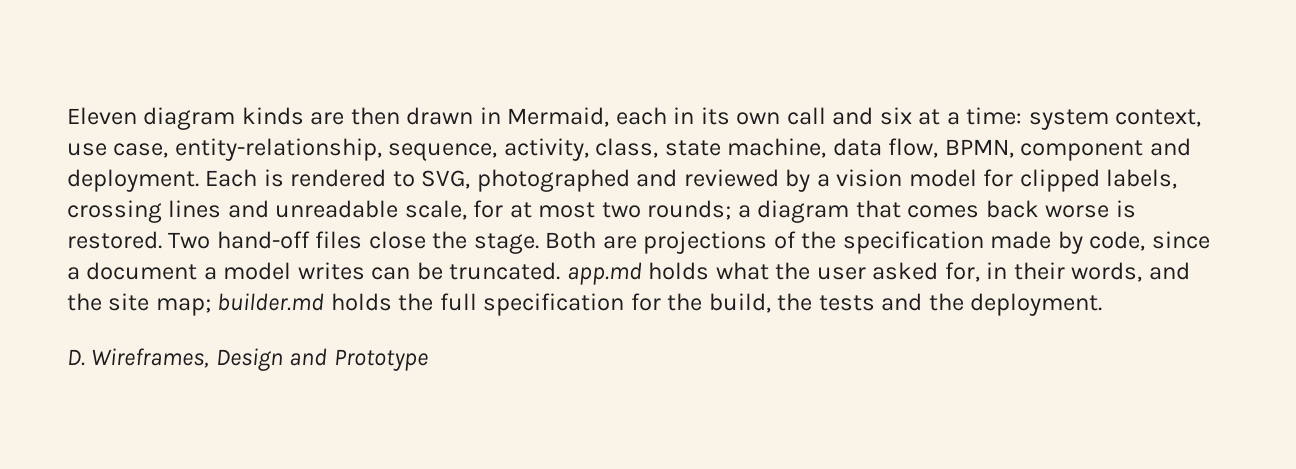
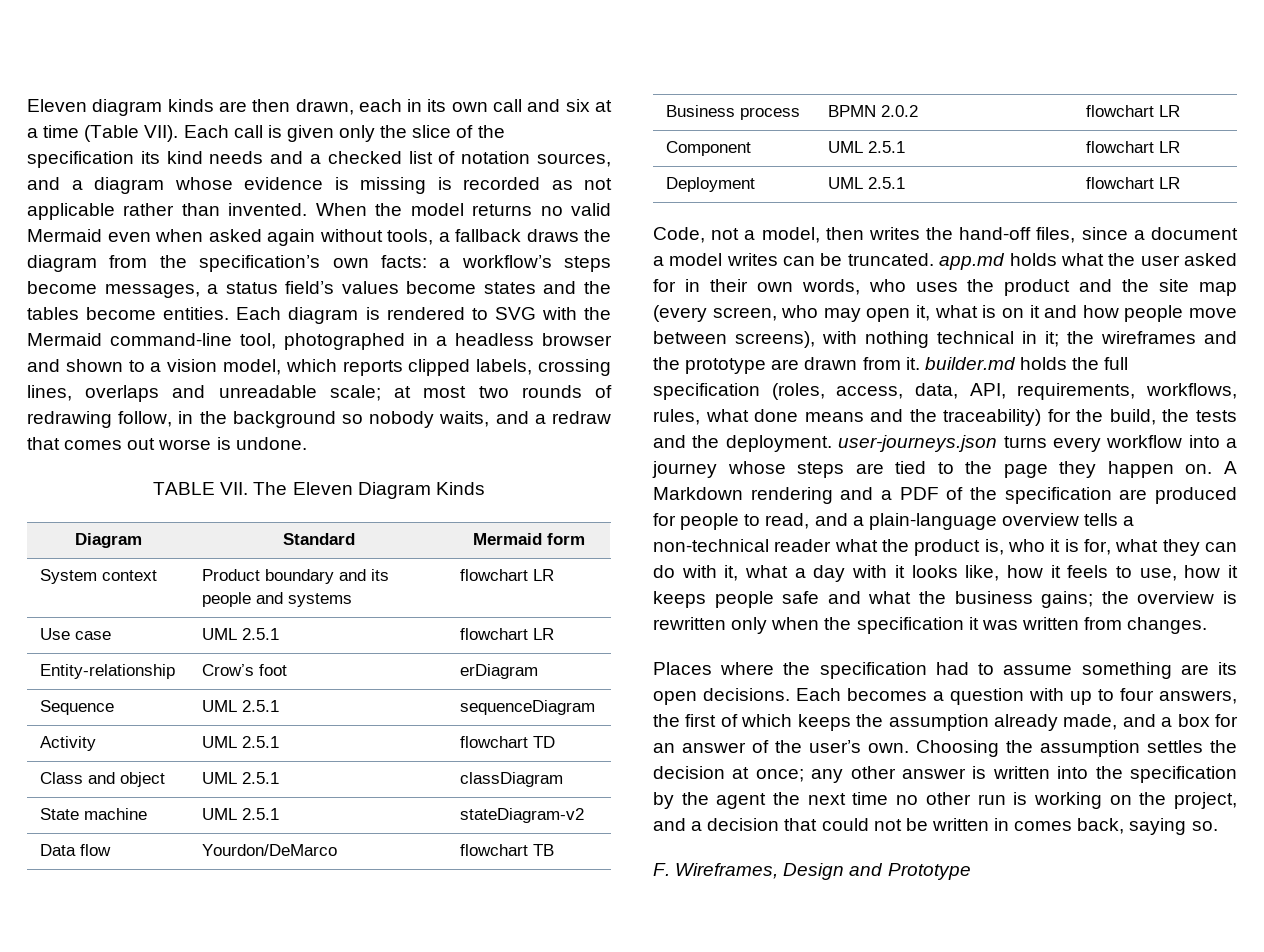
[406,107,610,127] drawn in Mermaid, -> [295,99,354,115] drawn,
[966,107,1202,130] [67,138,1191,161] [67,169,1178,192] [67,200,850,223] time: system context, use case, entity-relationship, sequence, activity, class, state machine, data flow, BPMN, component and deployment. Each is rendered to SVG, photographed and reviewed by a vision model for clipped labels, crossing lines and unreadable scale, for at most two rounds; a diagram -> [43,125,505,142] [27,151,612,168] [27,177,612,194] [27,203,612,220] [27,229,611,246] [27,255,611,272] [27,281,611,298] [27,307,612,324] [27,333,612,350] [27,359,612,376] [27,385,612,402] [27,411,611,428] time (Table VII). Each call is given only the slice of the specification its kind needs and a checked list of notation sources, and a diagram whose evidence is missing is recorded as not applicable rather than invented. When the model returns no valid Mermaid even when asked again without tools, a fallback draws the diagram from the specification’s own facts: a workflow’s steps become messages, a status field’s values become states and the tables become entities. Each diagram is rendered to SVG with the Mermaid command-line tool, photographed in a headless browser and shown to a vision model, which reports clipped labels, crossing lines, overlaps and unreadable scale; at most two rounds of redrawing follow, in the background so nobody waits, and a redraw
[985,200,1039,218] back -> [127,438,156,450] out
[67,231,1146,254] restored. Two hand-off files close the stage. Both are projections of the specification made by code, -> [235,437,307,450] [153,482,485,499] [75,533,142,548] [282,533,355,545] [473,533,585,545] [40,569,158,584] [202,569,390,584] [202,592,353,607] [460,569,555,581] [40,628,112,640] [202,628,280,640] [460,628,555,640] [40,664,176,679] [202,664,288,676] [460,664,539,679] [40,700,115,715] [202,700,280,712] [460,700,596,715] [40,736,97,751] [202,736,280,748] [460,736,556,748] [40,772,166,787] [202,772,280,784] [460,772,564,787] [40,808,148,820] [202,808,280,820] [460,808,585,823] [40,844,112,856] [202,844,338,856] [460,844,555,856] [666,105,801,120] [828,105,919,117] [1086,105,1181,117] [666,141,752,156] [828,141,906,153] [1086,141,1181,153] [666,177,756,192] [828,177,906,189] [1086,177,1181,189] [653,227,1076,243] undone. // TABLE VII. The Eleven Diagram Kinds // Diagram | Standard | Mermaid form // System context | Product boundary and its people and systems | flowchart LR // Use case | UML 2.5.1 | flowchart LR // Entity-relationship | Crow’s foot | erDiagram // Sequence | UML 2.5.1 | sequenceDiagram // Activity | UML 2.5.1 | flowchart TD // Class and object | UML 2.5.1 | classDiagram // State machine | UML 2.5.1 | stateDiagram-v2 // Data flow | Yourdon/DeMarco | flowchart TB // Business process | BPMN 2.0.2 | flowchart LR // Component | UML 2.5.1 | flowchart LR // Deployment | UML 2.5.1 | flowchart LR // Code, not a model, then writes the hand-off files,
[944,262,980,282] for, -> [653,279,676,292] for
[1071,262,1190,282] [67,293,211,316] words, and the site map; -> [756,279,1237,296] [653,305,1237,322] [653,331,1237,348] [653,357,920,374] own words, who uses the product and the site map (every screen, who may open it, what is on it and how people move between screens), with nothing technical in it; the wireframes and the prototype are drawn from it.
(625, 304) none -> [771,383,1237,400] [653,409,1042,426] (roles, access, data, API, requirements, workflows, rules, what done means and the traceability)
[67,349,85,366] // D. -> [838,435,1237,452] [652,461,1237,478] [653,487,1238,504] [653,513,1135,530] [653,539,1237,556] [653,565,1238,582] [653,591,1237,608] [653,617,1208,634] [653,662,1237,679] [653,688,1237,705] [653,714,1238,731] [653,740,1237,757] [653,766,1237,783] [653,792,1237,809] [653,818,1218,835] [653,863,670,876] user-journeys.json turns every workflow into a journey whose steps are tied to the page they happen on. A Markdown rendering and a PDF of the specification are produced for people to read, and a plain-language overview tells a non-technical reader what the product is, who it is for, what they can do with it, what a day with it looks like, how it feels to use, how it keeps people safe and what the business gains; the overview is rewritten only when the specification it was written from changes. // Places where the specification had to assume something are its open decisions. Each becomes a question with up to four answers, the first of which keeps the assumption already made, and a box for an answer of the user’s own. Choosing the assumption settles the decision at once; any other answer is written into the specification by the agent the next time no other run is working on the project, and a decision that could not be written in comes back, saying so. // F.

